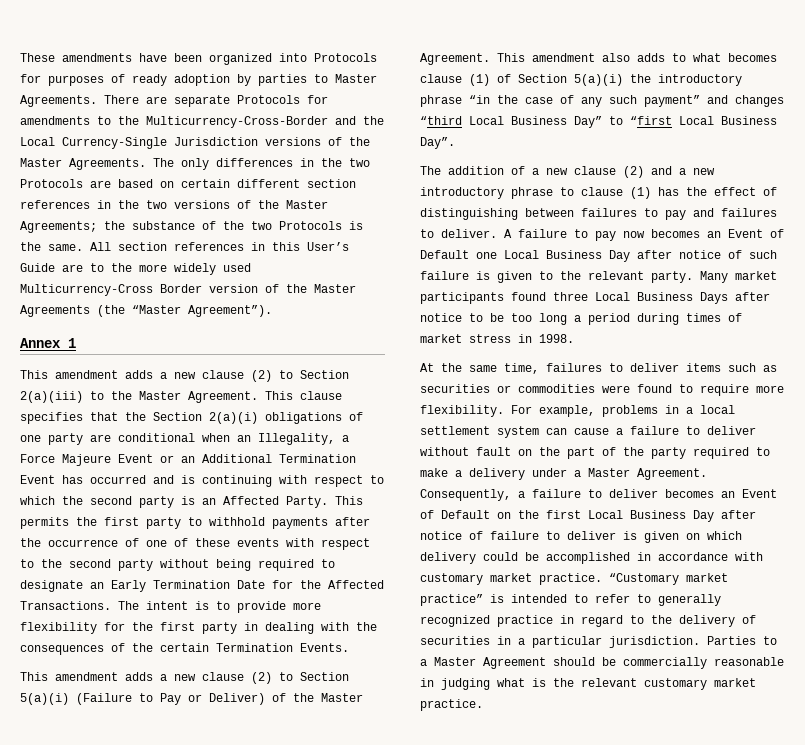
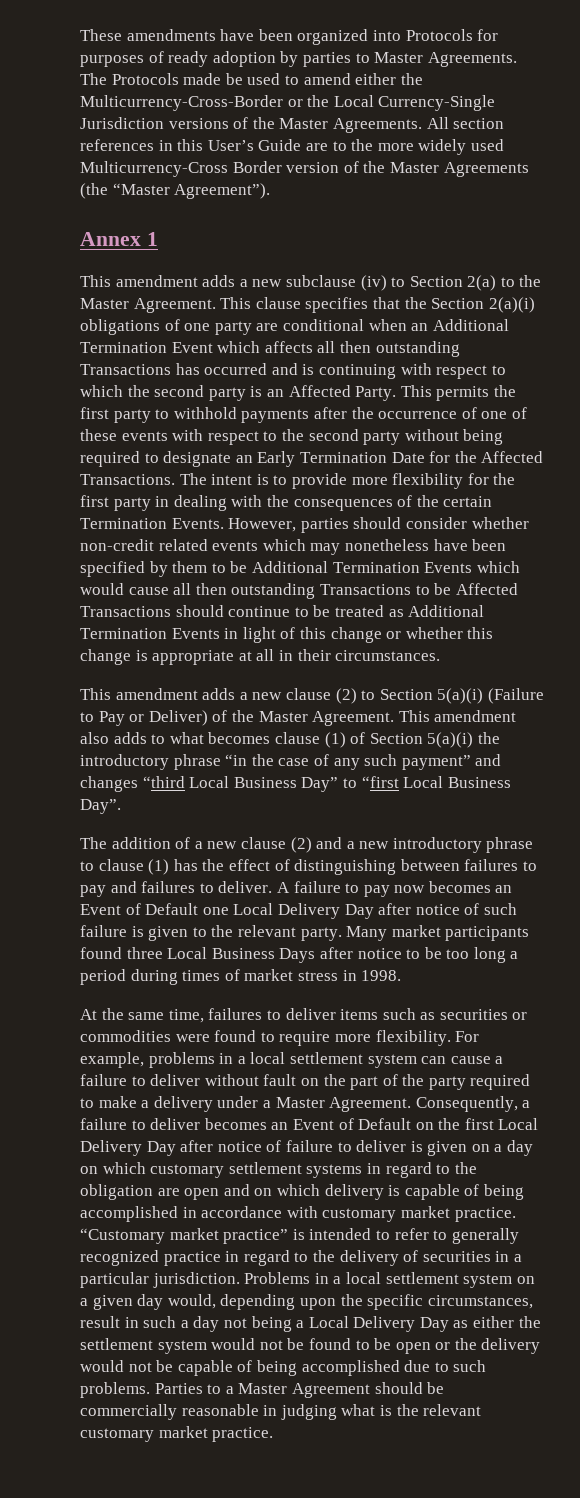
[104,95,328,107] [20,116,111,125] There are separate Protocols for amendments to -> [80,73,397,85] The Protocols made be used to amend either
[335,116,356,125] and -> [287,99,303,107] or
[153,158,370,170] [20,179,356,188] [20,200,328,209] [20,221,363,233] [20,242,83,251] The only differences in the two Protocols are based on certain different section references in the two versions of the Master Agreements; the substance of the two Protocols is the same. -> (422, 125) none
[202,370,349,382] [20,391,83,403] clause (2) to Section 2(a)(iii) -> [285,275,497,291] subclause (iv) to Section 2(a)
[258,433,349,445] [20,454,356,466] [20,475,55,484] Illegality, a Force Majeure Event or an Additional Termination Event -> [432,319,509,331] [80,341,460,357] [80,364,171,375] Additional Termination Event which affects all then outstanding Transactions
(349, 647) none -> [228,517,529,533] [80,539,507,555] [80,561,520,577] [80,583,518,599] [80,605,485,617] [80,627,494,643] [80,649,441,665] However, parties should consider whether non-credit related events which may nonetheless have been specified by them to be Additional Termination Events which would cause all then outstanding Transactions to be Affected Transactions should continue to be treated as Additional Termination Events in light of this change or whether this change is appropriate at all in their circumstances.
[546,250,602,259] Business -> [277,903,340,919] Delivery
[630,510,686,519] Business -> [80,1140,142,1156] Delivery
[707,531,742,540] [420,552,539,564] which delivery could be -> [494,1140,534,1156] [80,1162,477,1178] [80,1184,524,1200] a day on which customary settlement systems in regard to the obligation are open and on which delivery is capable of being
(700, 642) none -> [244,1272,535,1288] [80,1294,533,1310] [80,1316,541,1332] [80,1338,541,1354] [80,1360,487,1376] [80,1382,150,1398] Problems in a local settlement system on a given day would, depending upon the specific circumstances, result in such a day not being a Local Delivery Day as either the settlement system would not be found to be open or the delivery would not be capable of being accomplished due to such problems.

